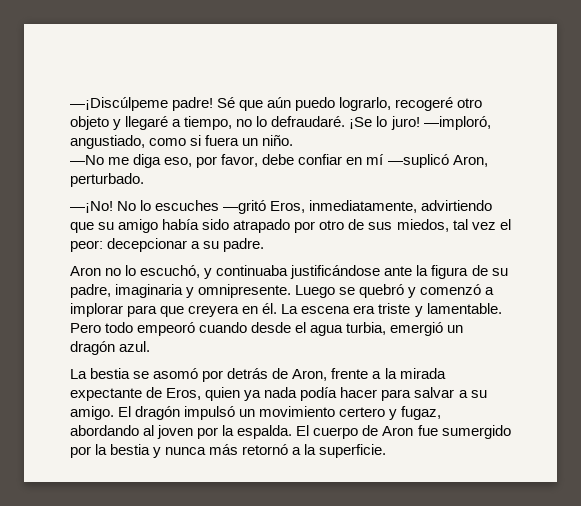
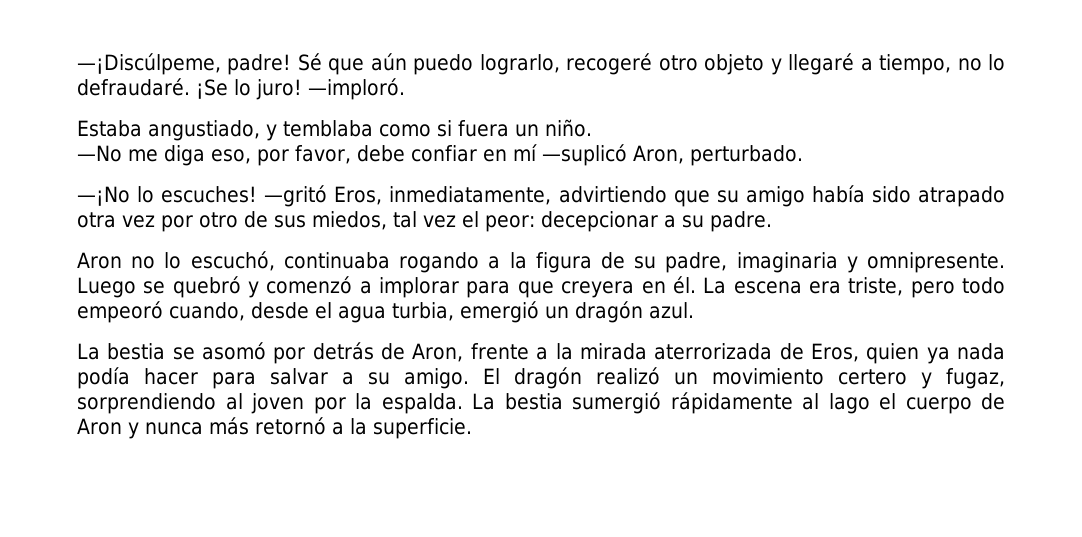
[70,97,168,111] —¡Discúlpeme -> [77,53,221,75] —¡Discúlpeme,
[423,116,491,130] [70,135,145,149] —imploró, angustiado, -> [308,78,405,100] [77,120,373,141] —imploró. // Estaba angustiado, y temblaba
[70,200,220,213] —¡No! No lo escuches -> [77,186,258,206] —¡No lo escuches!
(291, 226) none -> [77,212,155,228] otra vez
[204,265,413,279] y continuaba justificándose ante -> [283,252,501,273] continuaba rogando a
[378,303,502,317] [70,323,101,333] triste y lamentable. Pero -> [848,277,955,298] triste, pero
[199,322,248,333] cuando -> [169,302,245,321] cuando,
[70,388,142,401] expectante -> [654,343,773,360] aterrorizada
[184,406,236,420] impulsó -> [596,367,660,385] realizó
[70,425,139,436] abordando -> [77,393,216,414] sorprendiendo
[296,425,511,439] [70,444,151,458] El cuerpo de Aron fue sumergido por la bestia -> [472,392,1005,414] [77,418,122,435] La bestia sumergió rápidamente al lago el cuerpo de Aron

